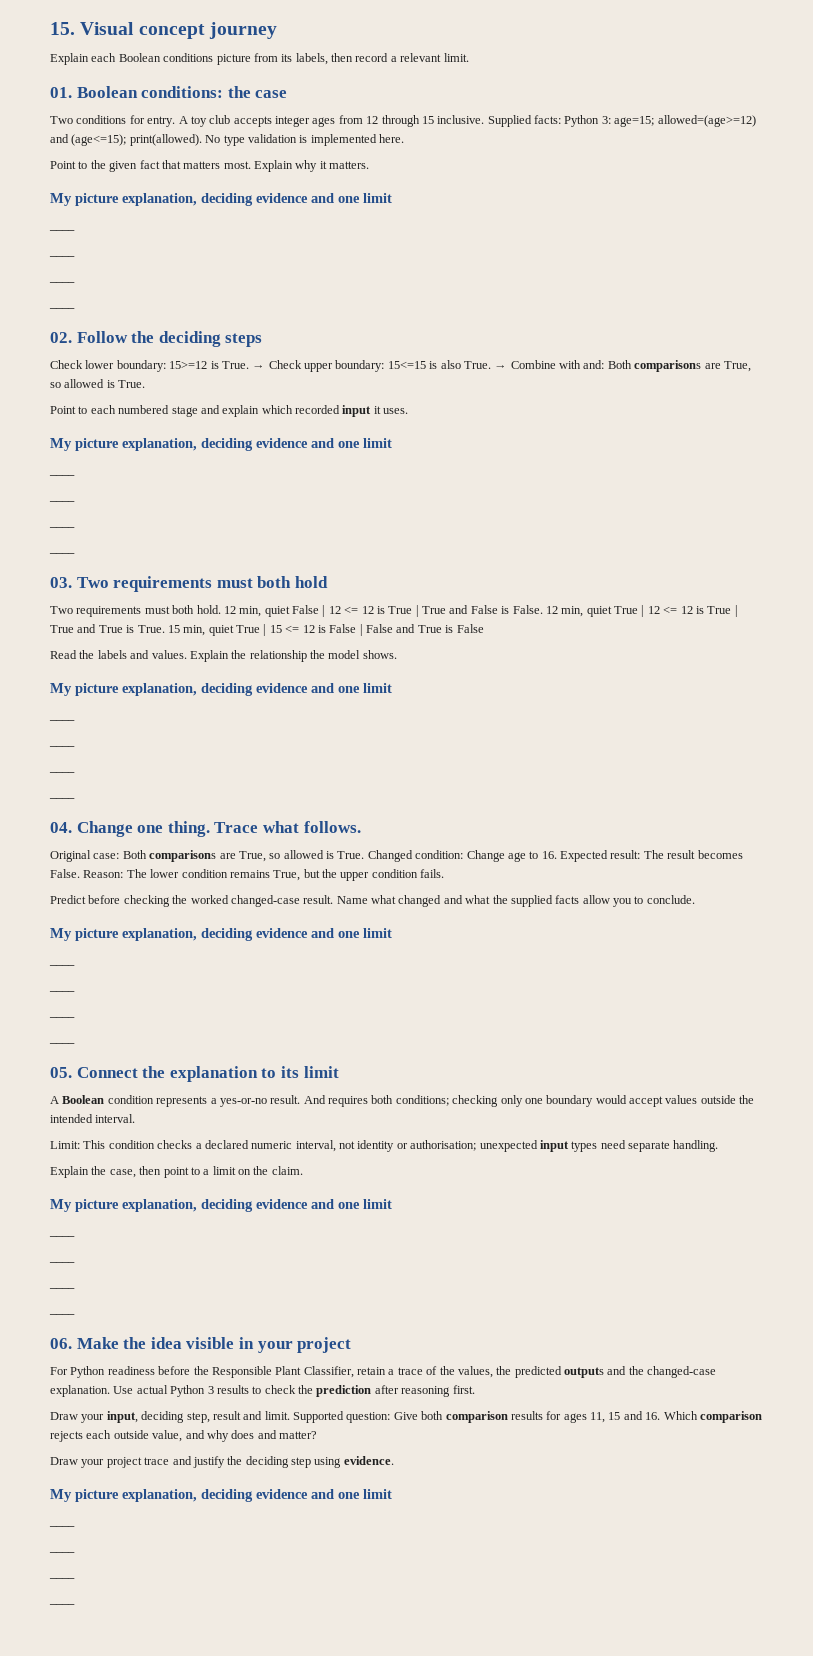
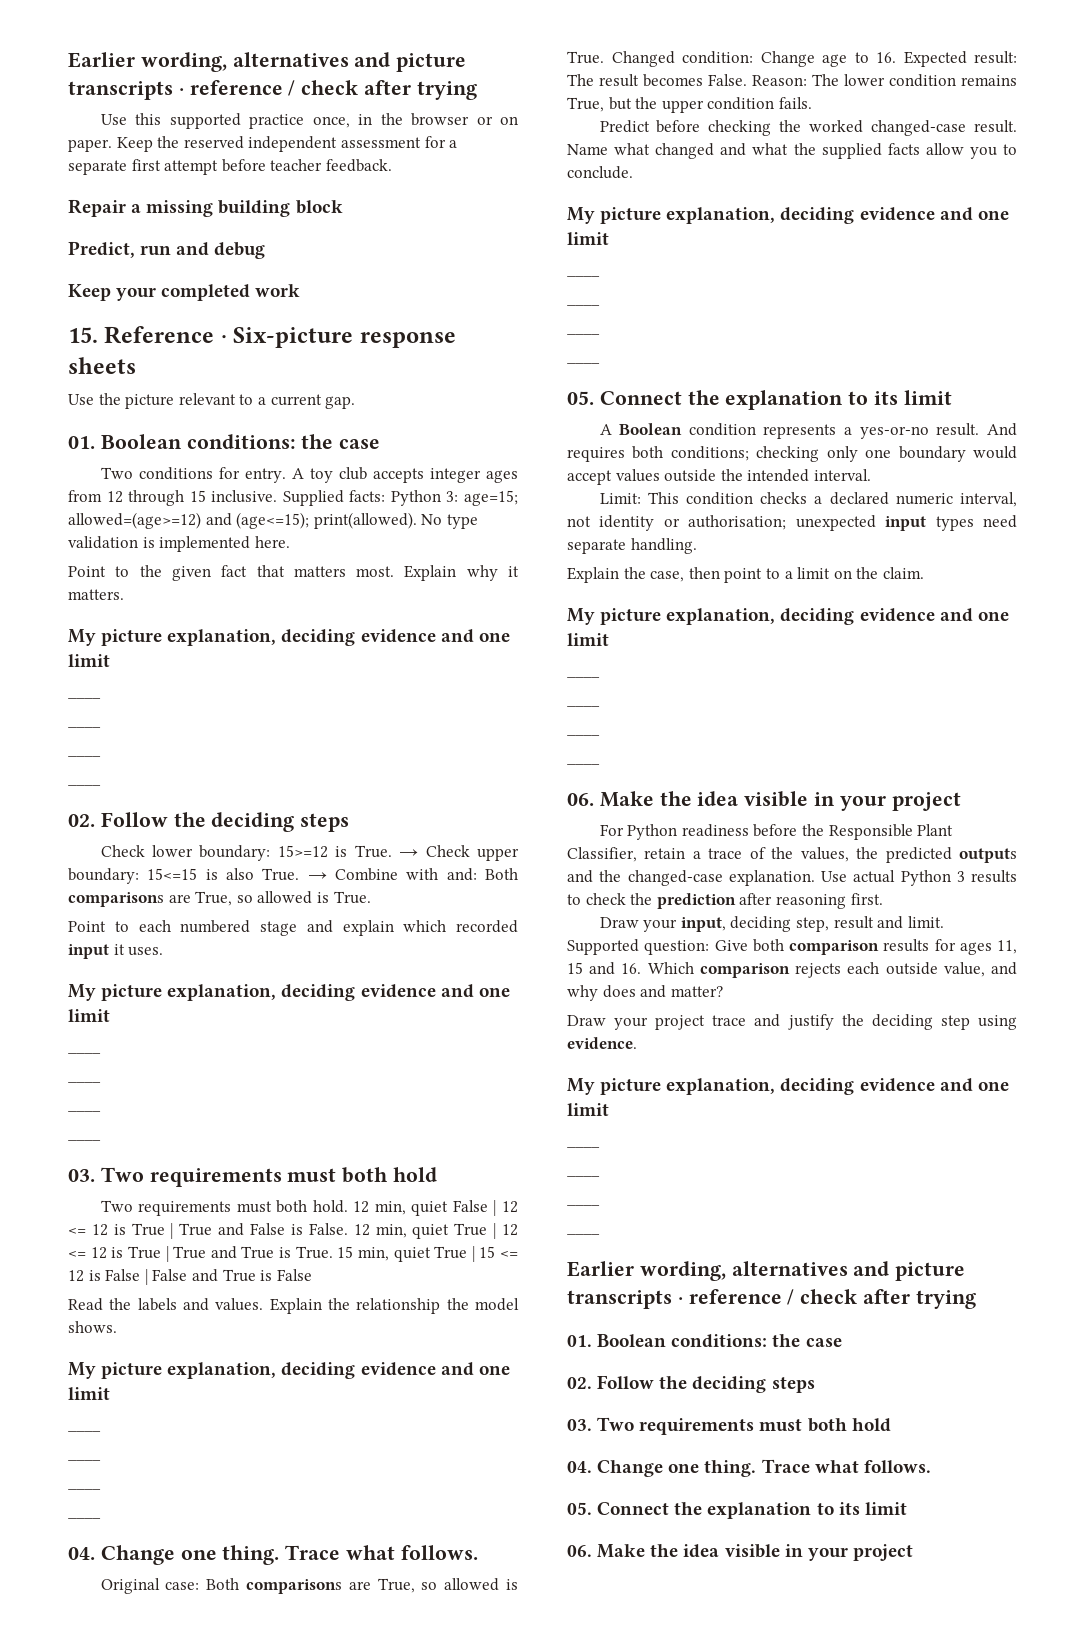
[50,22,277,39] [50,53,469,65] 15. Visual concept journey // Explain each Boolean conditions picture from its labels, then record a relevant limit. -> [68,52,467,72] [68,80,477,100] [100,113,518,129] [68,136,458,152] [68,159,392,175] [68,199,343,217] [68,241,266,259] [68,284,301,301] [68,326,456,348] [68,357,136,374] [68,393,356,409] Earlier wording, alternatives and picture transcripts · reference / check after trying // Use this supported practice once, in the browser or on paper. Keep the reserved independent assessment for a separate first attempt before teacher feedback. // Repair a missing building block // Predict, run and debug // Keep your completed work // 15. Reference · Six-picture response sheets // Use the picture relevant to a current gap.
(75, 1604) none -> [567,1261,966,1281] [567,1289,976,1309] [567,1334,842,1348] [567,1375,815,1393] [567,1417,891,1435] [567,1459,931,1477] [567,1502,907,1519] [567,1544,913,1561] // Earlier wording, alternatives and picture transcripts · reference / check after trying // 01. Boolean conditions: the case // 02. Follow the deciding steps // 03. Two requirements must both hold // 04. Change one thing. Trace what follows. // 05. Connect the explanation to its limit // 06. Make the idea visible in your project

